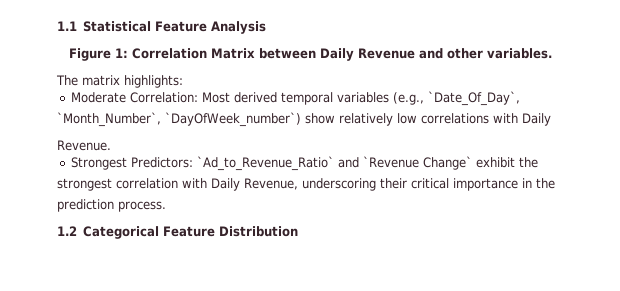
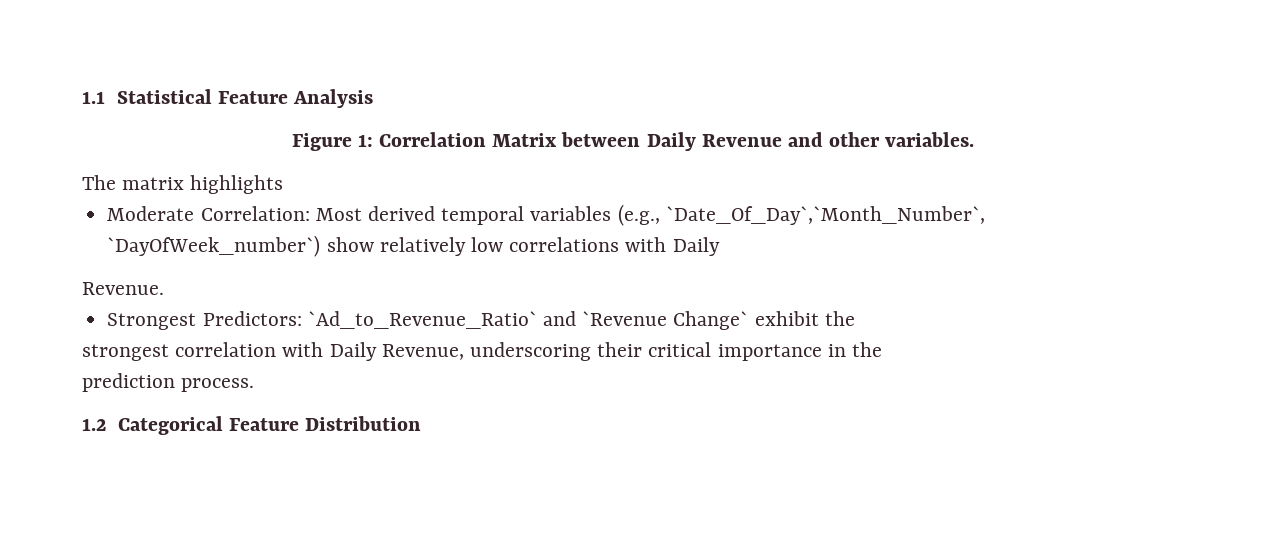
[124,75,183,88] highlights: -> [190,175,284,194] highlights
[427,91,520,106] [57,112,161,127] `Date_Of_Day`, // `Month_Number`, -> [665,206,985,225] `Date_Of_Day`,`Month_Number`,

